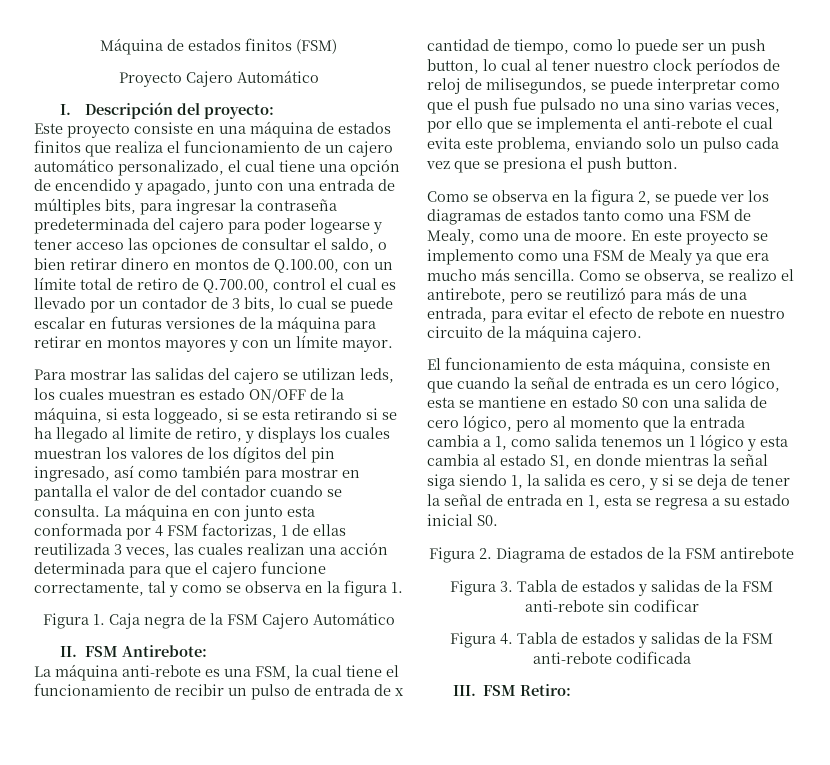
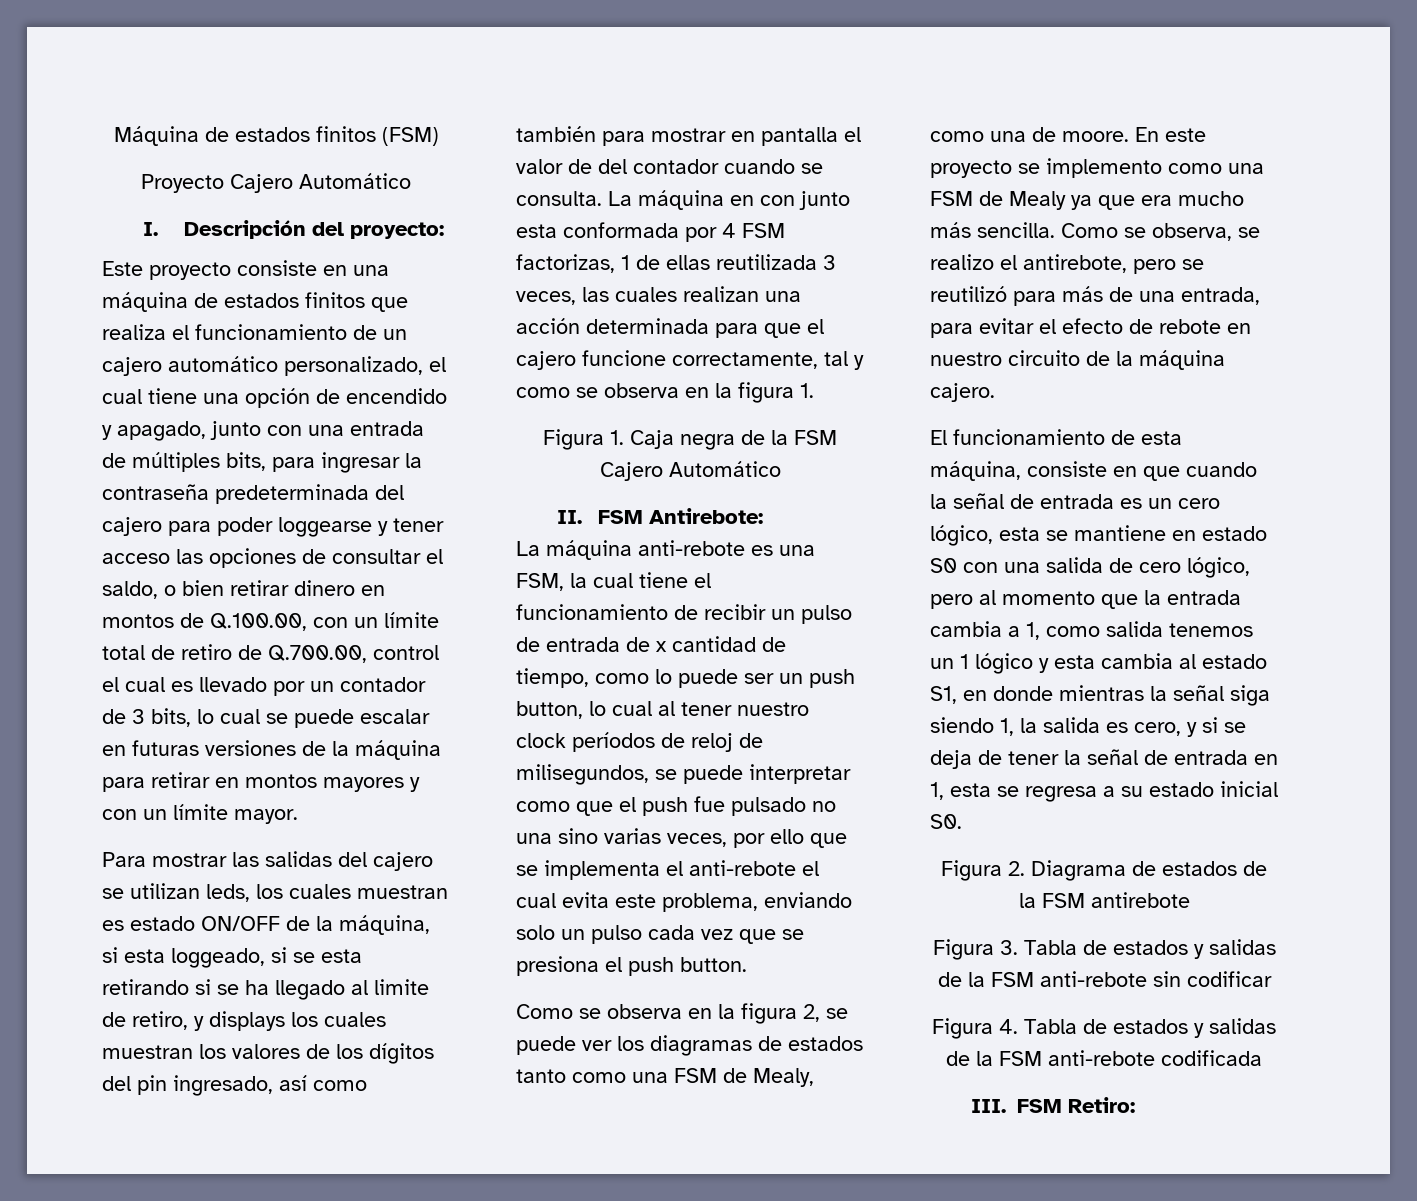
[310,218,370,234] logearse -> [278,517,372,537] loggearse

